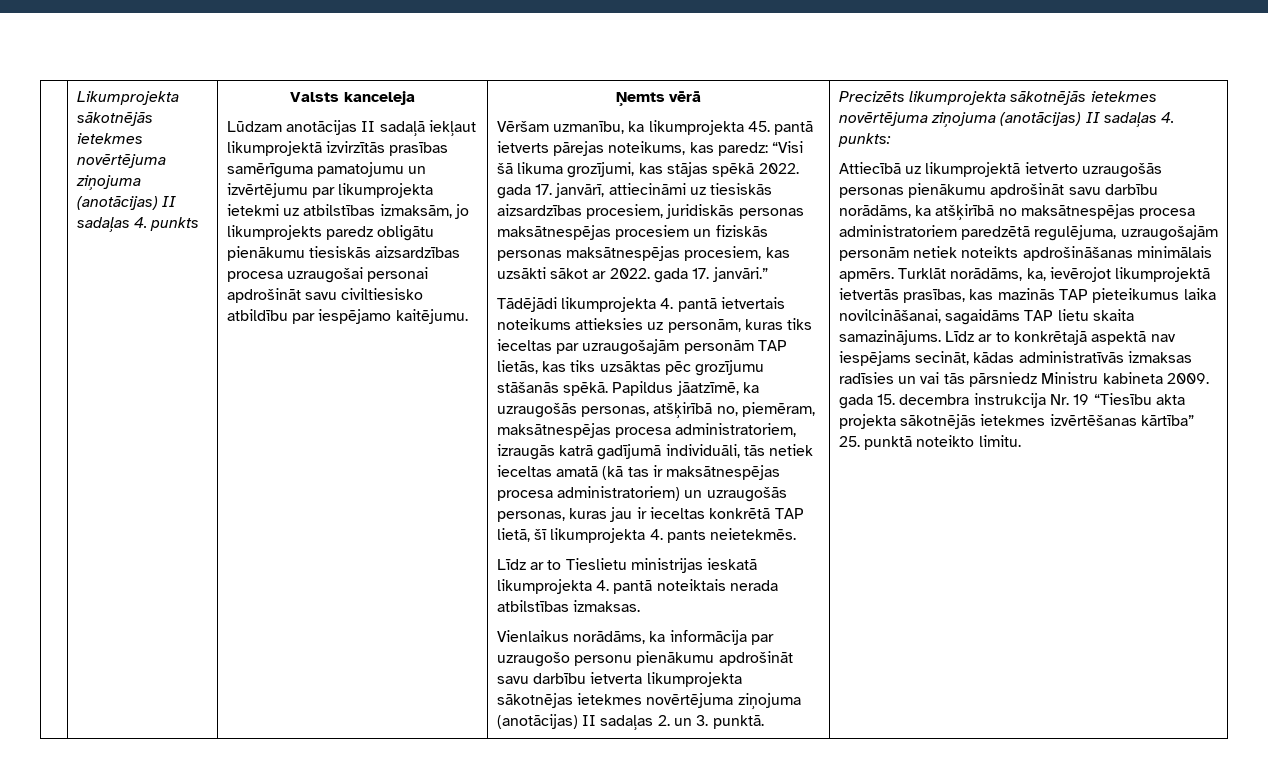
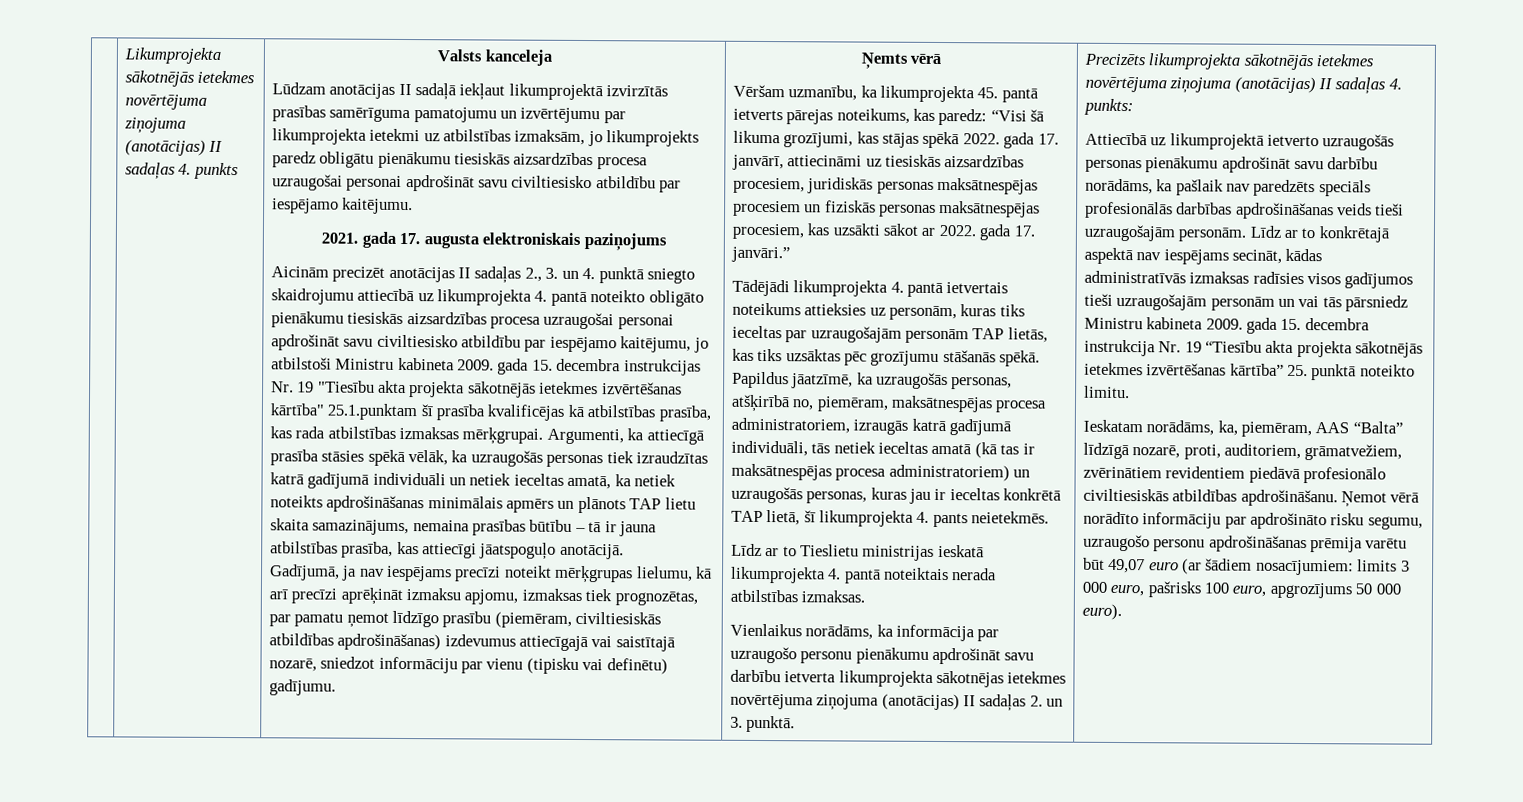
(468, 316) none -> [321,231,667,251] [270,266,696,284] [270,288,704,307] [270,311,674,330] [270,334,709,353] [270,357,701,376] [270,380,682,398] [269,403,711,422] [269,426,705,445] [269,449,709,468] [269,472,677,490] [269,495,696,514] [269,518,658,537] [269,541,624,560] [268,564,714,584] [268,587,698,606] [268,610,662,628] [268,633,676,652] [268,656,668,675] [268,679,336,696] // 2021. gada 17. augusta elektroniskais paziņojums // Aicinām precizēt anotācijas II sadaļas 2., 3. un 4. punktā sniegto skaidrojumu attiecībā uz likumprojekta 4. pantā noteikto obligāto pienākumu tiesiskās aizsardzības procesa uzraugošai personai apdrošināt savu civiltiesisko atbildību par iespējamo kaitējumu, jo atbilstoši Ministru kabineta 2009. gada 15. decembra instrukcijas Nr. 19 "Tiesību akta projekta sākotnējās ietekmes izvērtēšanas kārtība" 25.1.punktam šī prasība kvalificējas kā atbilstības prasība, kas rada atbilstības izmaksas mērķgrupai. Argumenti, ka attiecīgā prasība stāsies spēkā vēlāk, ka uzraugošās personas tiek izraudzītas katrā gadījumā individuāli un netiek ieceltas amatā, ka netiek noteikts apdrošināšanas minimālais apmērs un plānots TAP lietu skaita samazinājums, nemaina prasības būtību – tā ir jauna atbilstības prasība, kas attiecīgi jāatspoguļo anotācijā. // Gadījumā, ja nav iespējams precīzi noteikt mērķgrupas lielumu, kā arī precīzi aprēķināt izmaksu apjomu, izmaksas tiek prognozētas, par pamatu ņemot līdzīgo prasību (piemēram, civiltiesiskās atbildības apdrošināšanas) izdevumus attiecīgajā vai saistītajā nozarē, sniedzot informāciju par vienu (tipisku vai definētu) gadījumu.
[935,204,1196,220] [838,225,1218,241] [838,246,1212,261] [838,267,1211,282] [838,288,1216,303] [838,309,1134,325] [838,330,941,345] atšķirībā no maksātnespējas procesa administratoriem paredzētā regulējuma, uzraugošajām personām netiek noteikts apdrošināšanas minimālais apmērs. Turklāt norādāms, ka, ievērojot likumprojektā ietvertās prasības, kas mazinās TAP pieteikumus laika novilcināšanai, sagaidāms TAP lietu skaita samazinājums. -> [1175,179,1371,197] [1084,201,1405,220] [1083,224,1247,242] pašlaik nav paredzēts speciāls profesionālās darbības apdrošināšanas veids tieši uzraugošajām personām.
(894, 378) none -> [1306,272,1414,289] [1083,293,1275,311] visos gadījumos tieši uzraugošajām personām
(1021, 441) none -> [1082,419,1403,438] [1082,442,1403,461] [1082,466,1386,484] [1082,488,1421,508] [1082,511,1423,530] [1082,534,1408,553] [1082,557,1410,576] [1081,581,1401,599] [1081,603,1122,621] // Ieskatam norādāms, ka, piemēram, AAS “Balta” līdzīgā nozarē, proti, auditoriem, grāmatvežiem, zvērinātiem revidentiem piedāvā profesionālo civiltiesiskās atbildības apdrošināšanu. Ņemot vērā norādīto informāciju par apdrošināto risku segumu, uzraugošo personu apdrošināšanas prēmija varētu būt 49,07 euro (ar šādiem nosacījumiem: limits 3 000 euro, pašrisks 100 euro, apgrozījums 50 000 euro).

